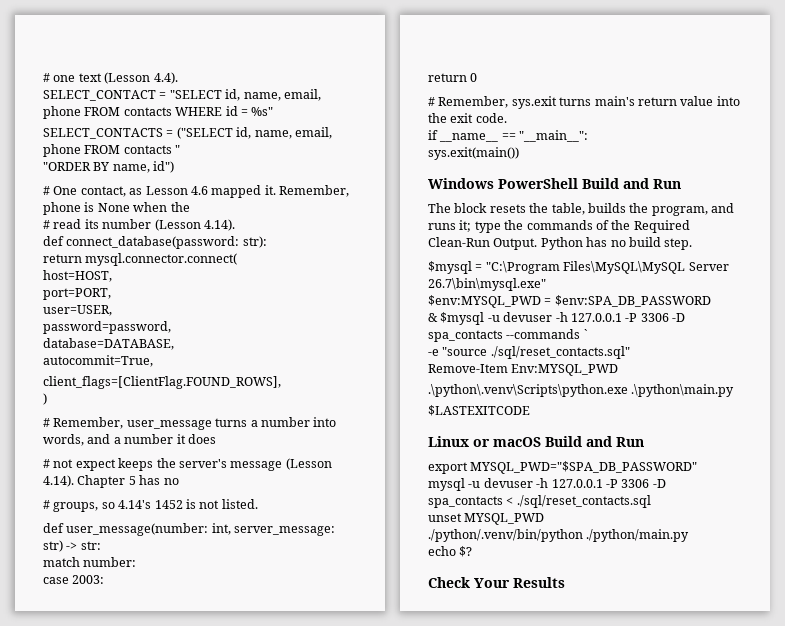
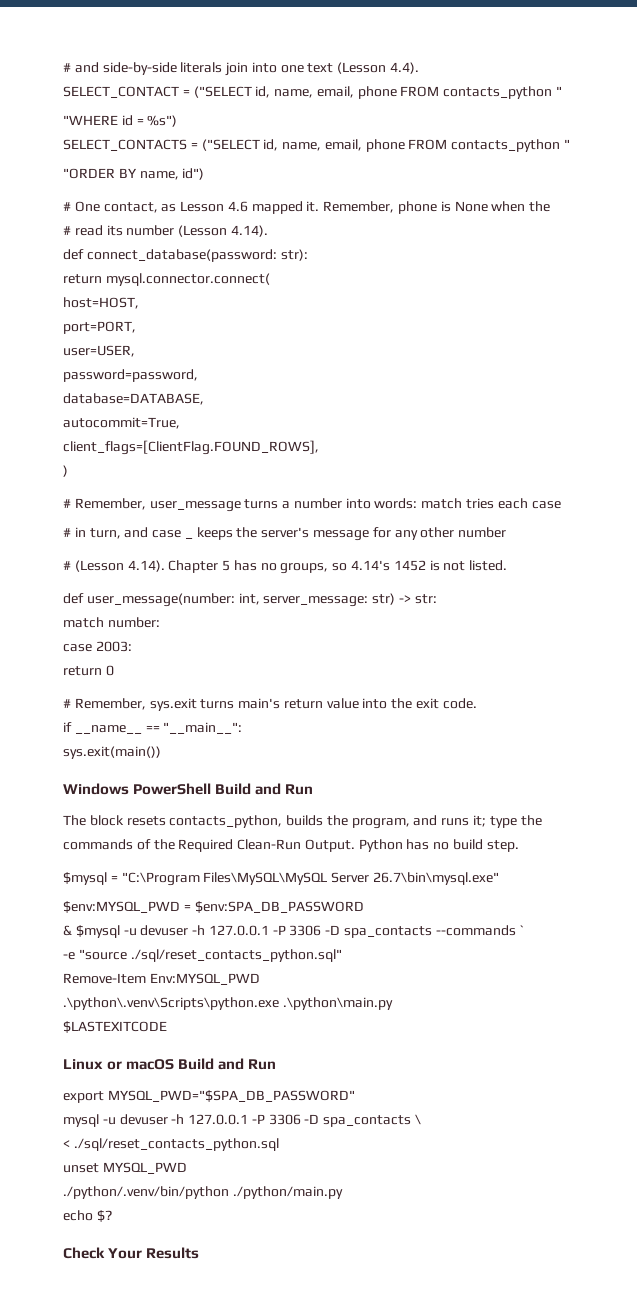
[43,73,50,82] # -> [63,62,277,76] # and side-by-side literals join into
[169,89,321,101] [43,106,223,119] "SELECT id, name, email, phone FROM contacts WHERE -> [193,86,563,99] [63,115,118,125] ("SELECT id, name, email, phone FROM contacts_python " // "WHERE
[251,107,274,116] %s" -> [147,115,178,127] %s")
[123,145,172,154] contacts -> [451,139,561,152] contacts_python
[43,434,216,446] [43,458,283,471] words, and a number it does // # not expect keeps the server's message -> [374,498,561,509] [63,527,507,541] [63,561,71,570] words: match tries each case // # in turn, and case _ keeps the server's message for any other number // #
[43,500,50,509] // # -> (277, 567) none
[529,203,585,215] the table, -> [169,815,283,828] contacts_python,
[490,346,630,359] ./sql/reset_contacts.sql" -> [130,949,342,962] ./sql/reset_contacts_python.sql"
[506,495,651,508] < ./sql/reset_contacts.sql -> [415,1114,422,1125] [63,1138,279,1151] \ // < ./sql/reset_contacts_python.sql

